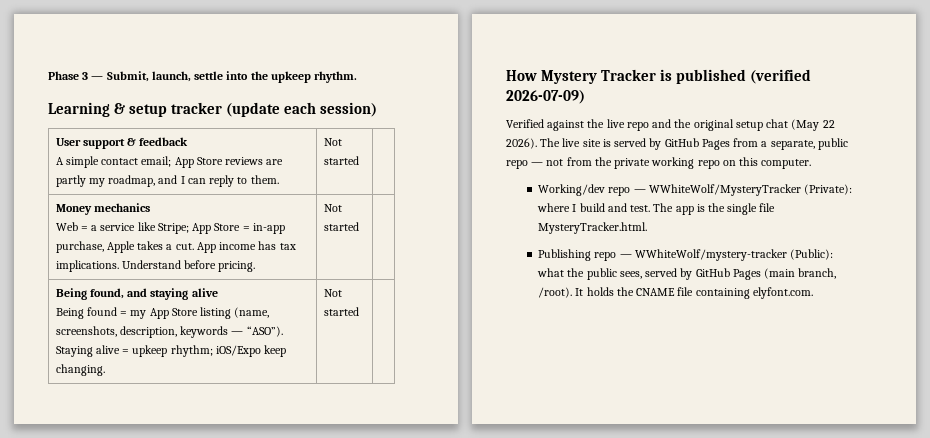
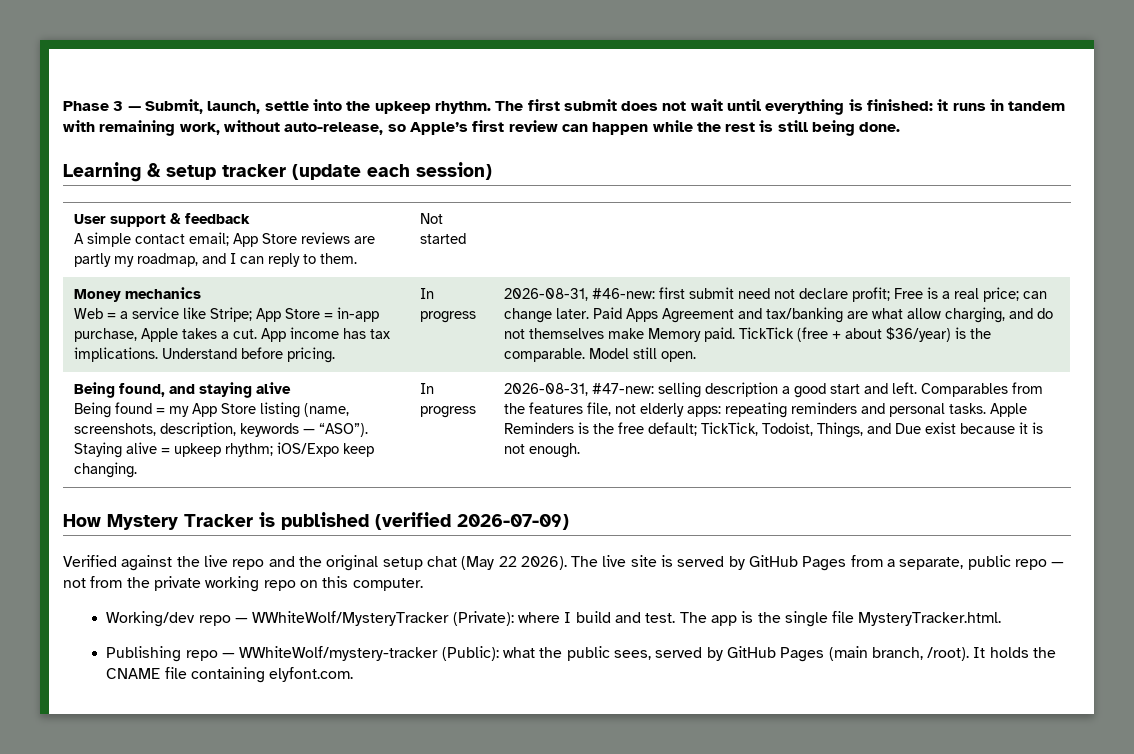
(358, 77) none -> [495,99,1066,115] [63,120,901,136] The first submit does not wait until everything is finished: it runs in tandem with remaining work, without auto-release, so Apple’s first review can happen while the rest is still being done.
[323,204,342,212] [323,222,359,231] Not started | -> [420,288,435,299] [420,311,477,323] [504,287,1048,302] [504,307,1054,323] [504,327,992,342] [504,347,697,362] In progress | 2026-08-31, #46-new: first submit need not declare profit; Free is a real price; can change later. Paid Apps Agreement and tax/banking are what allow charging, and do not themselves make Memory paid. TickTick (free + about $36/year) is the comparable. Model still open.
[323,289,342,297] [323,307,359,316] Not started | -> [420,383,435,394] [420,406,477,418] [504,382,1044,398] [504,402,1028,418] [504,422,1044,438] [504,443,581,458] In progress | 2026-08-31, #47-new: selling description a good start and left. Comparables from the features file, not elderly apps: repeating reminders and personal tasks. Apple Reminders is the free default; TickTick, Todoist, Things, and Due exist because it is not enough.

